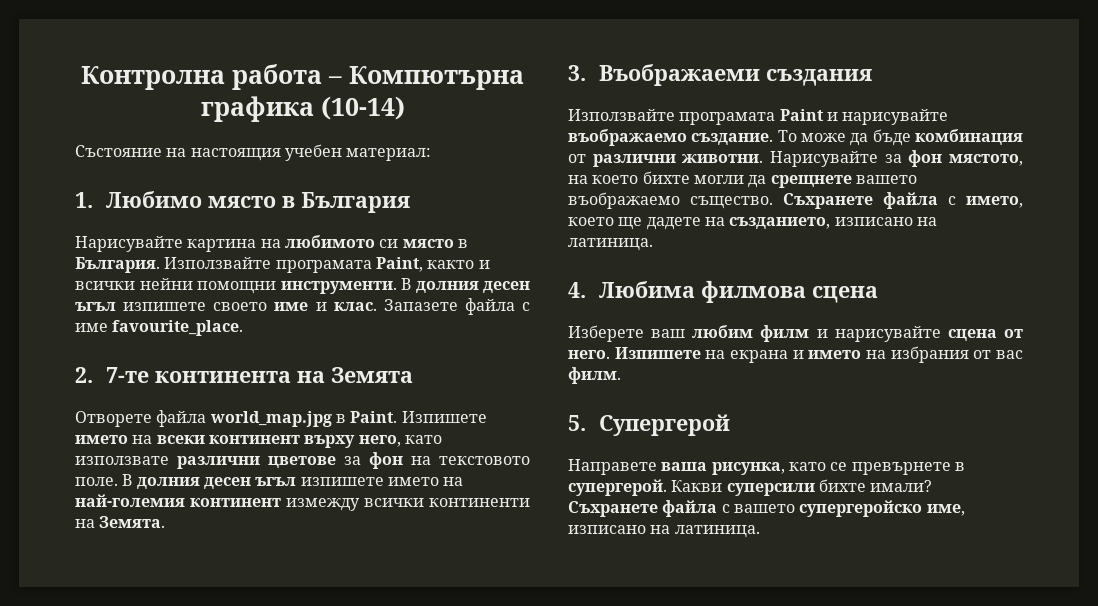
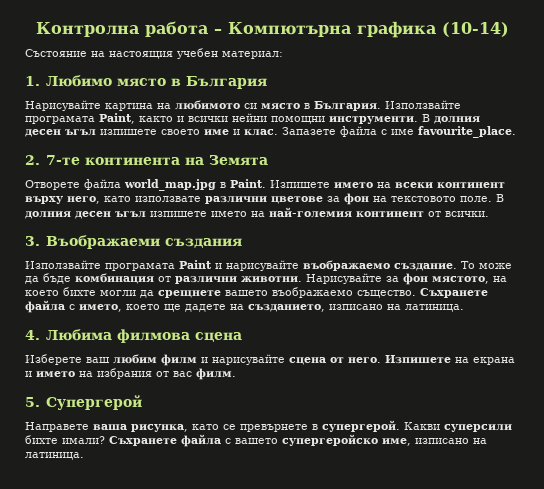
[286,498,530,511] [75,516,166,528] измежду всички континенти на Земята. -> [428,211,489,217] от всички.

